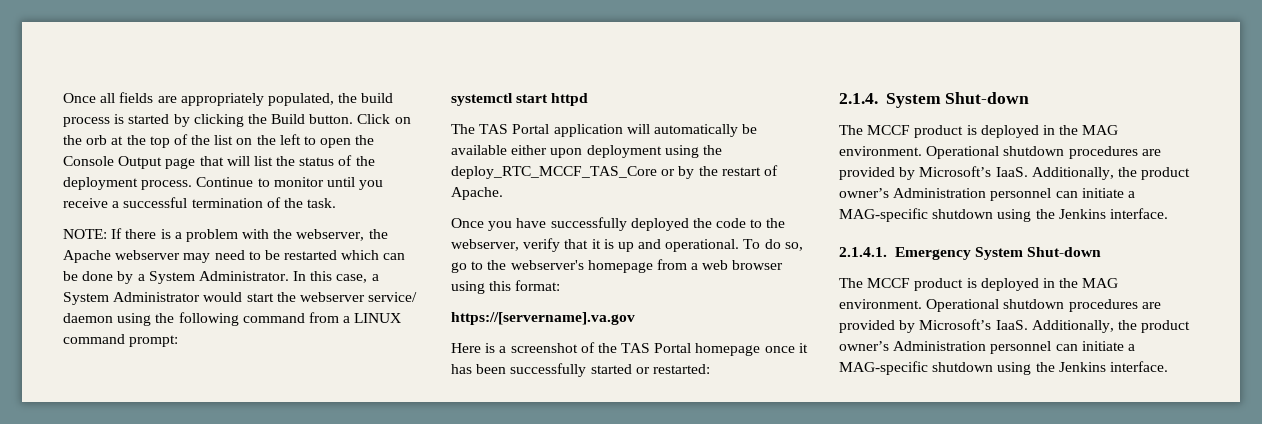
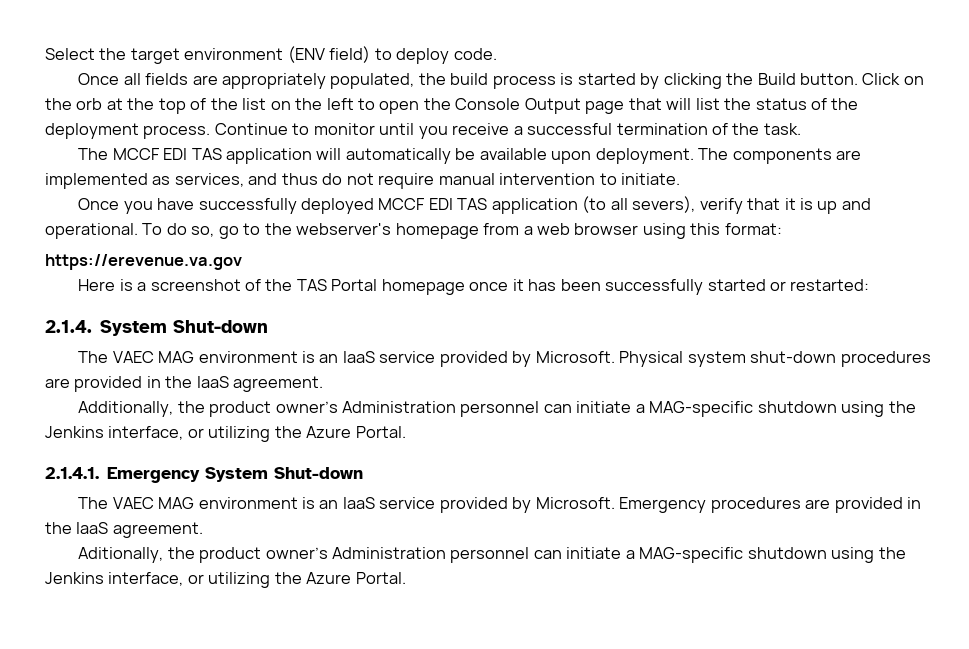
(63, 98) none -> [45,46,497,64] Select the target environment (ENV field) to deploy code. //
[63,228,388,242] [63,250,406,263] [63,271,379,284] [63,292,418,305] [63,312,402,326] [63,334,179,347] [451,93,589,106] [451,124,550,134] NOTE: If there is a problem with the webserver, the Apache webserver may need to be restarted which can be done by a System Administrator. In this case, a System Administrator would start the webserver service/ daemon using the following command from a LINUX command prompt: // systemctl start httpd // The TAS Portal -> [78,148,222,160] The MCCF EDI TAS
[511,145,722,158] [451,165,778,179] [451,187,503,200] either upon deployment using the deploy_RTC_MCCF_TAS_Core or by the restart of Apache. -> [551,148,862,164] [45,173,681,189] upon deployment. The components are implemented as services, and thus do not require manual intervention to initiate.
[692,218,786,228] [451,239,519,251] the code to the webserver, -> [378,196,696,214] MCCF EDI TAS application (to all severs),
[451,312,635,325] https://[servername].va.gov -> [45,254,242,270] https://erevenue.va.gov
[867,125,1119,138] [839,146,1161,159] [839,166,1028,180] MCCF product is deployed in the MAG environment. Operational shutdown procedures are provided by Microsoft’s IaaS. -> [112,351,931,367] [45,376,324,392] VAEC MAG environment is an IaaS service provided by Microsoft. Physical system shut-down procedures are provided in the IaaS agreement. //
[1109,208,1168,219] interface. -> [108,426,406,442] interface, or utilizing the Azure Portal.
[867,278,1119,291] [839,299,1161,312] [839,319,1114,333] MCCF product is deployed in the MAG environment. Operational shutdown procedures are provided by Microsoft’s IaaS. Additionally, -> [112,497,921,513] [45,522,203,538] [78,547,164,563] VAEC MAG environment is an IaaS service provided by Microsoft. Emergency procedures are provided in the IaaS agreement. // Aditionally,
[1109,361,1168,372] interface. -> [108,572,406,588] interface, or utilizing the Azure Portal.

